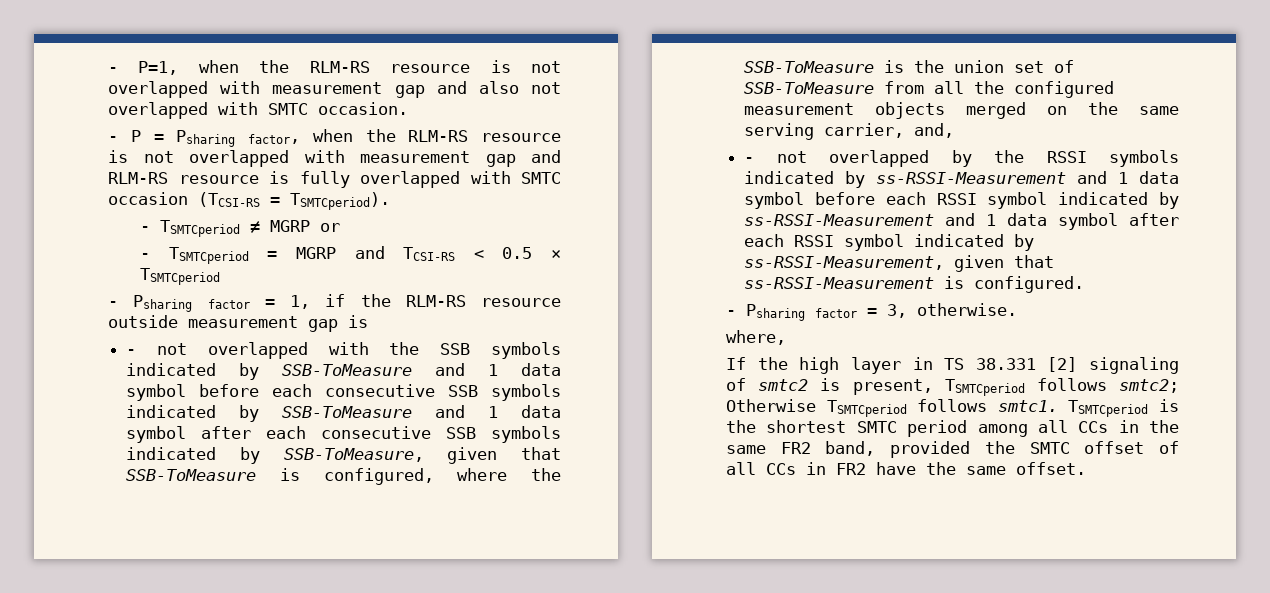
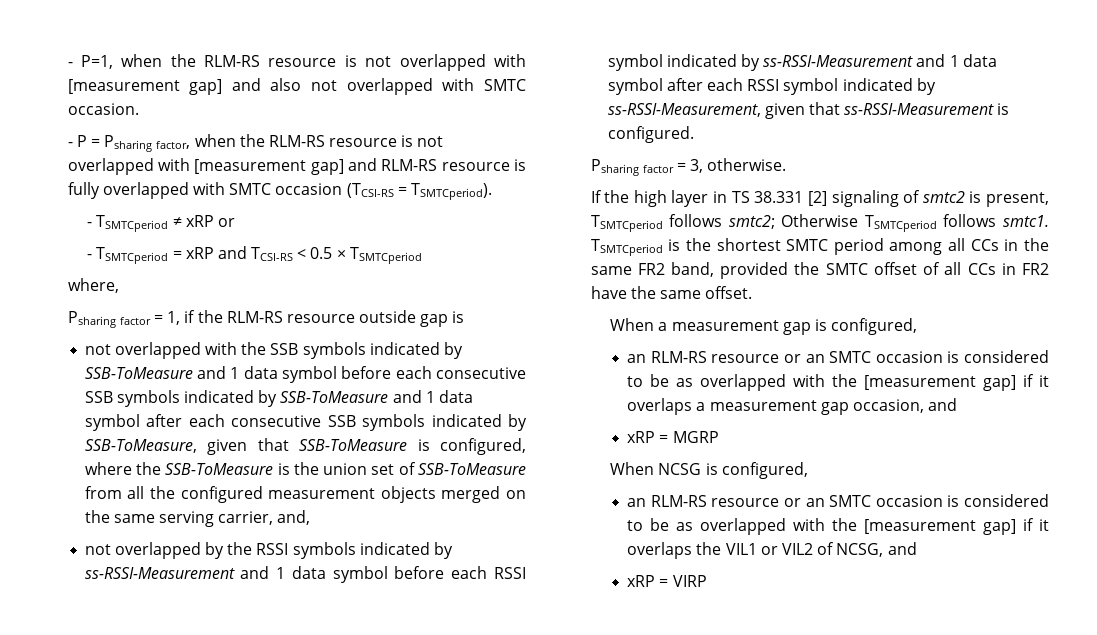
[272,82,425,98] measurement gap -> [67,79,223,95] [measurement gap]
[360,151,516,167] measurement gap -> [194,159,344,175] [measurement gap]
[270,220,311,232] MGRP -> [185,215,214,227] xRP
[295,247,336,259] MGRP -> [185,247,214,259] xRP
[108,301,119,307] - -> [67,278,119,293] where, //
[188,316,299,328] measurement -> (417, 316) none
[126,349,137,355] - -> (465, 317) none
[744,157,755,163] - -> (311, 517) none
[726,310,737,316] - -> (694, 134) none
[726,330,787,345] // where, -> (787, 164) none
(1087, 468) none -> [610,318,918,335] [627,350,1049,363] [627,374,1049,391] [627,398,958,415] [627,431,719,443] [610,462,808,479] [627,494,1049,507] [627,518,1049,535] [627,542,917,559] [627,575,707,587] // When a measurement gap is configured, // an RLM-RS resource or an SMTC occasion is considered to be as overlapped with the [measurement gap] if it overlaps a measurement gap occasion, and // xRP = MGRP // When NCSG is configured, // an RLM-RS resource or an SMTC occasion is considered to be as overlapped with the [measurement gap] if it overlaps the VIL1 or VIL2 of NCSG, and // xRP = VIRP

